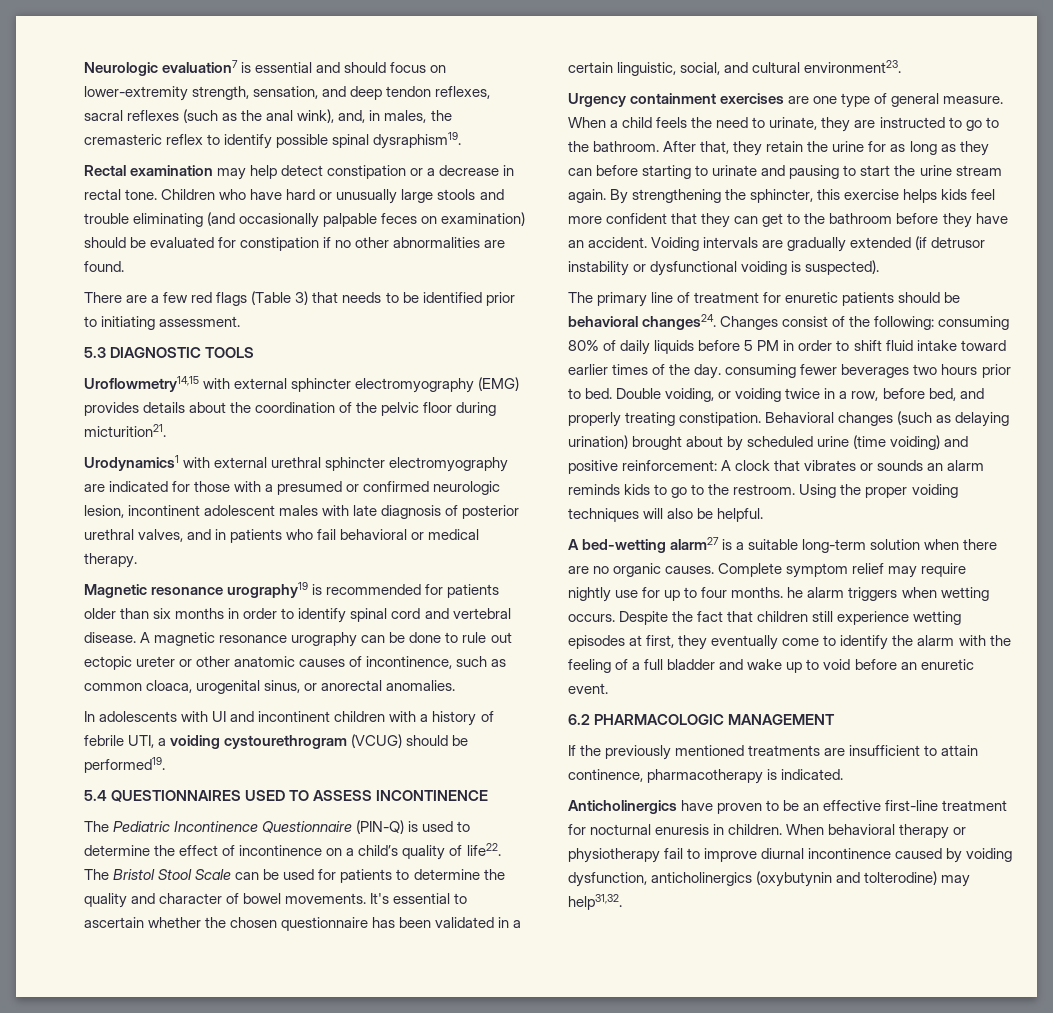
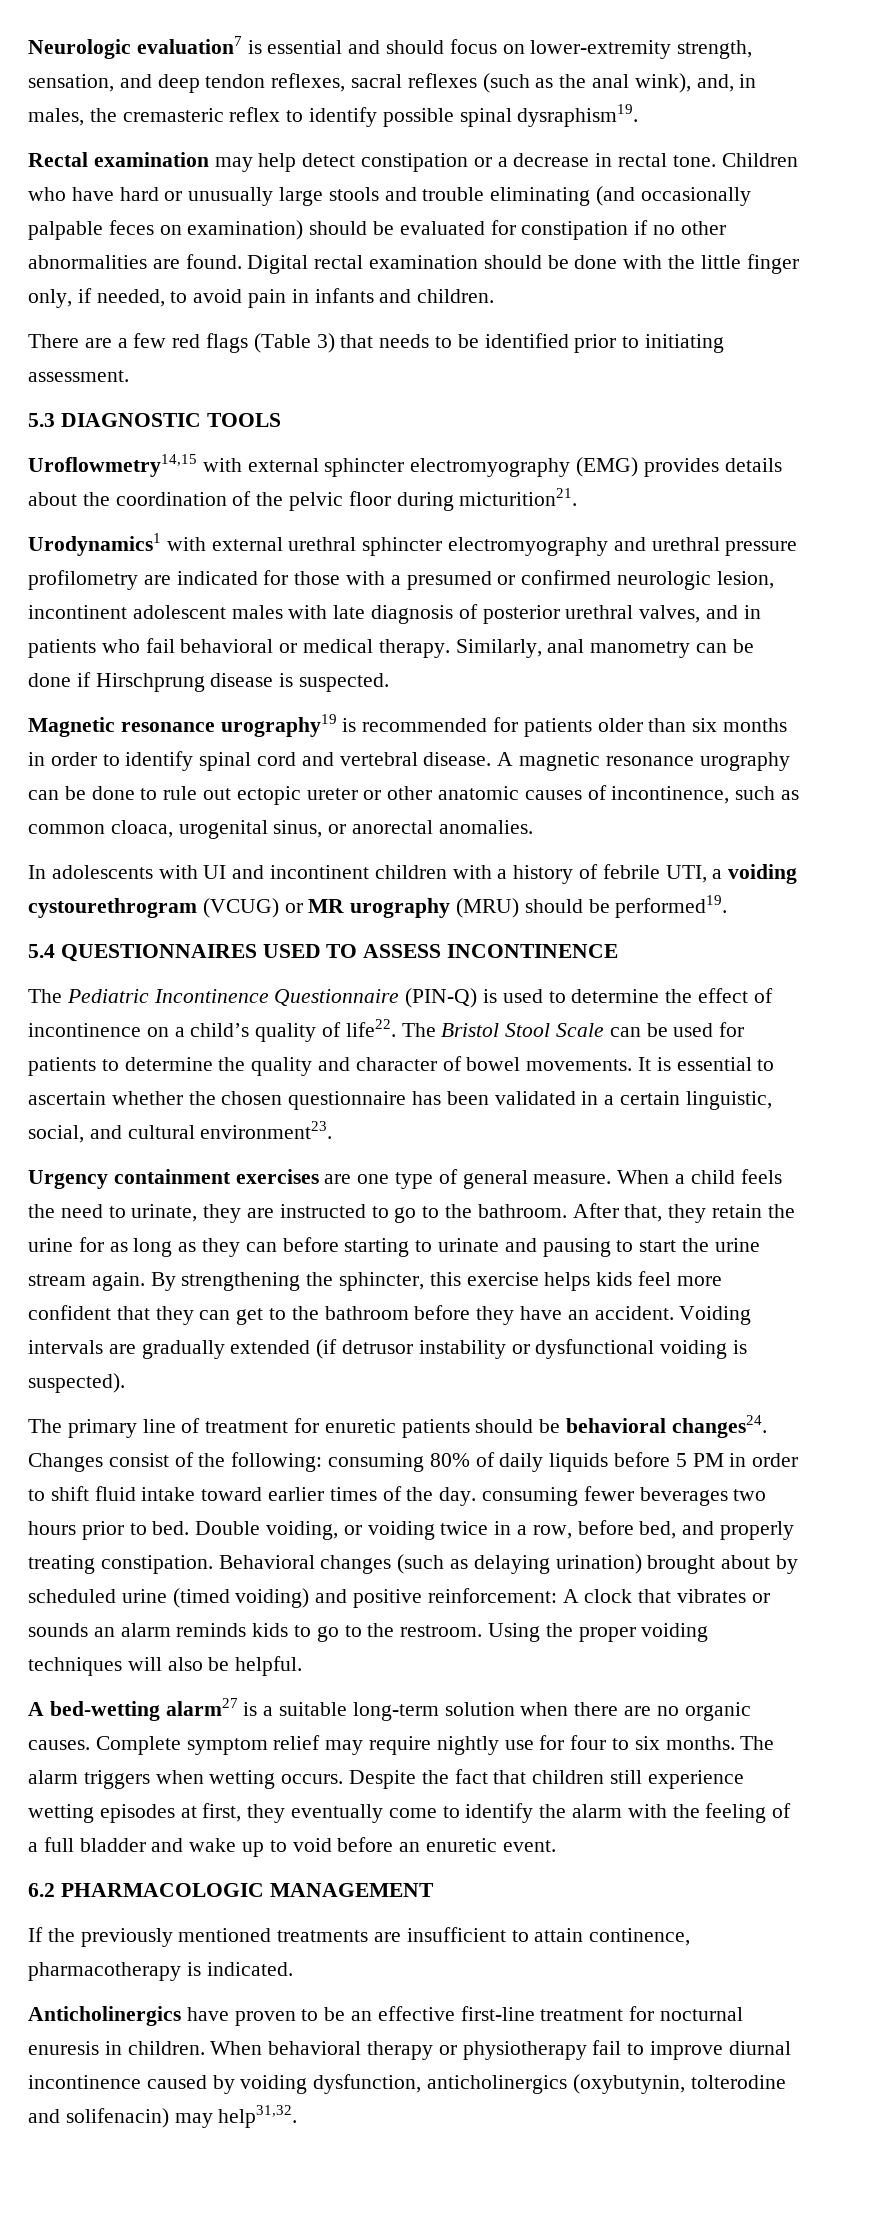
(124, 266) none -> [247,254,799,274] [28,288,495,308] Digital rectal examination should be done with the little finger only, if needed, to avoid pain in infants and children.
(509, 464) none -> [613,537,798,556] [28,570,138,590] and urethral pressure profilometry
(137, 560) none -> [455,639,754,658] [28,672,390,692] Similarly, anal manometry can be done if Hirschprung disease is suspected.
(403, 741) none -> [284,898,520,918] or MR urography (MRU)
[370,893,390,904] It's -> [638,1057,671,1071] It is
[853,435,887,449] (time -> [172,1588,230,1608] (timed
[664,587,804,601] up to four months. he -> [570,1735,775,1750] four to six months. The
[756,871,938,887] (oxybutynin and tolterodine) -> [572,2074,786,2094] [28,2108,169,2128] (oxybutynin, tolterodine and solifenacin)

